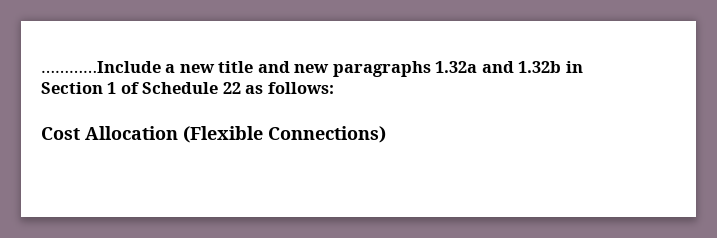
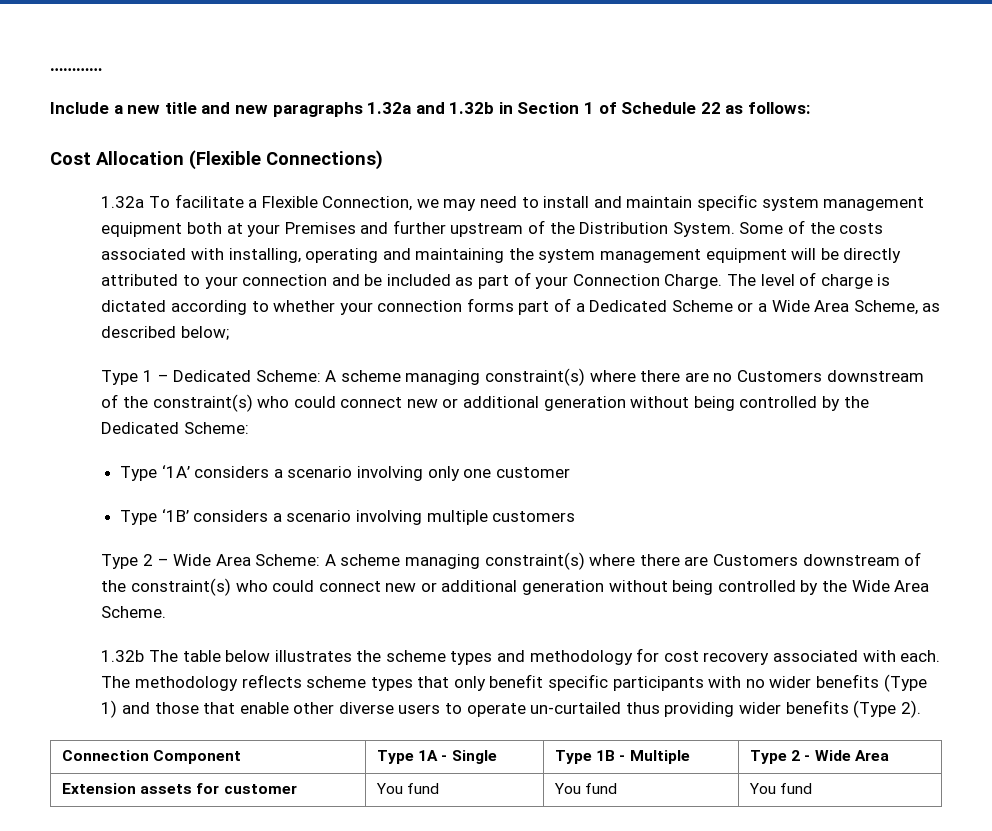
[41,61,161,73] …………Include -> [50,68,102,71] [50,102,109,114] ………… // Include
(386, 134) none -> [101,194,925,211] [101,220,884,237] [101,248,902,263] [101,272,891,289] [101,298,941,315] [101,326,229,340] [101,368,924,386] [101,394,869,412] [101,422,249,434] [120,465,570,481] [120,509,576,525] [101,552,922,570] [101,578,930,596] [101,606,167,618] [101,648,941,665] [101,674,927,692] [101,700,921,718] [62,750,242,764] [377,750,497,764] [555,750,690,764] [750,750,889,764] [62,783,297,794] [376,783,440,794] [554,783,618,794] [749,783,813,794] // 1.32a To facilitate a Flexible Connection, we may need to install and maintain specific system management equipment both at your Premises and further upstream of the Distribution System. Some of the costs associated with installing, operating and maintaining the system management equipment will be directly attributed to your connection and be included as part of your Connection Charge. The level of charge is dictated according to whether your connection forms part of a Dedicated Scheme or a Wide Area Scheme, as described below; // Type 1 – Dedicated Scheme: A scheme managing constraint(s) where there are no Customers downstream of the constraint(s) who could connect new or additional generation without being controlled by the Dedicated Scheme: // Type ‘1A’ considers a scenario involving only one customer // Type ‘1B’ considers a scenario involving multiple customers // Type 2 – Wide Area Scheme: A scheme managing constraint(s) where there are Customers downstream of the constraint(s) who could connect new or additional generation without being controlled by the Wide Area Scheme. // 1.32b The table below illustrates the scheme types and methodology for cost recovery associated with each. The methodology reflects scheme types that only benefit specific participants with no wider benefits (Type 1) and those that enable other diverse users to operate un-curtailed thus providing wider benefits (Type 2). // Connection Component | Type 1A - Single | Type 1B - Multiple | Type 2 - Wide Area // Extension assets for customer | You fund | You fund | You fund

